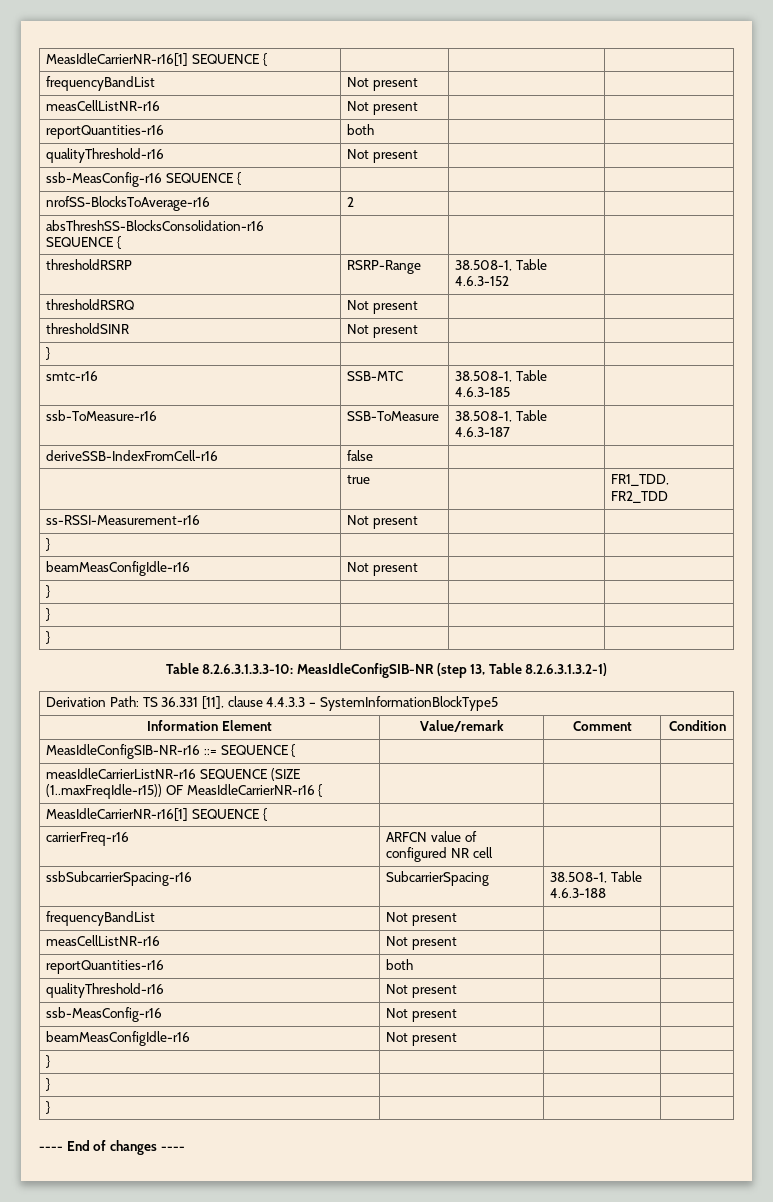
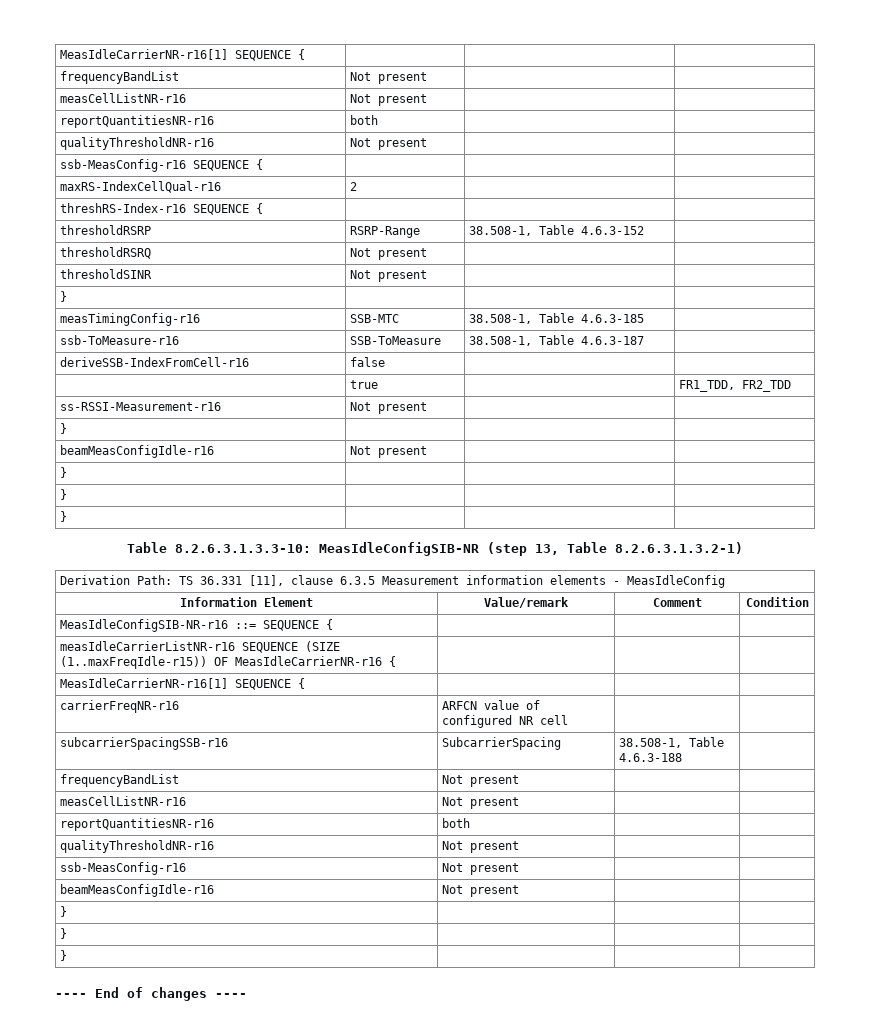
[46,125,165,139] [347,124,375,135] [46,148,165,163] reportQuantities-r16 | both | | // qualityThreshold-r16 -> [60,115,215,128] [350,115,379,125] [60,137,215,150] reportQuantitiesNR-r16 | both | | // qualityThresholdNR-r16
[46,196,211,211] nrofSS-BlocksToAverage-r16 -> [60,181,222,193] maxRS-IndexCellQual-r16
[46,220,265,231] absThreshSS-BlocksConsolidation-r16 -> [60,203,187,213] threshRS-Index-r16
[46,371,99,381] smtc-r16 -> [60,313,201,326] measTimingConfig-r16
[266,696,498,711] 4.4.3.3 – SystemInformationBlockType5 -> [340,575,726,588] 6.3.5 Measurement information elements - MeasIdleConfig
[46,832,130,846] carrierFreq-r16 -> [60,700,180,713] carrierFreqNR-r16
[46,871,193,886] ssbSubcarrierSpacing-r16 -> [60,737,229,750] subcarrierSpacingSSB-r16
[46,960,165,974] [386,959,414,970] [46,983,165,998] reportQuantities-r16 | both | | // qualityThreshold-r16 -> [60,818,215,831] [442,818,471,828] [60,840,215,853] reportQuantitiesNR-r16 | both | | // qualityThresholdNR-r16

